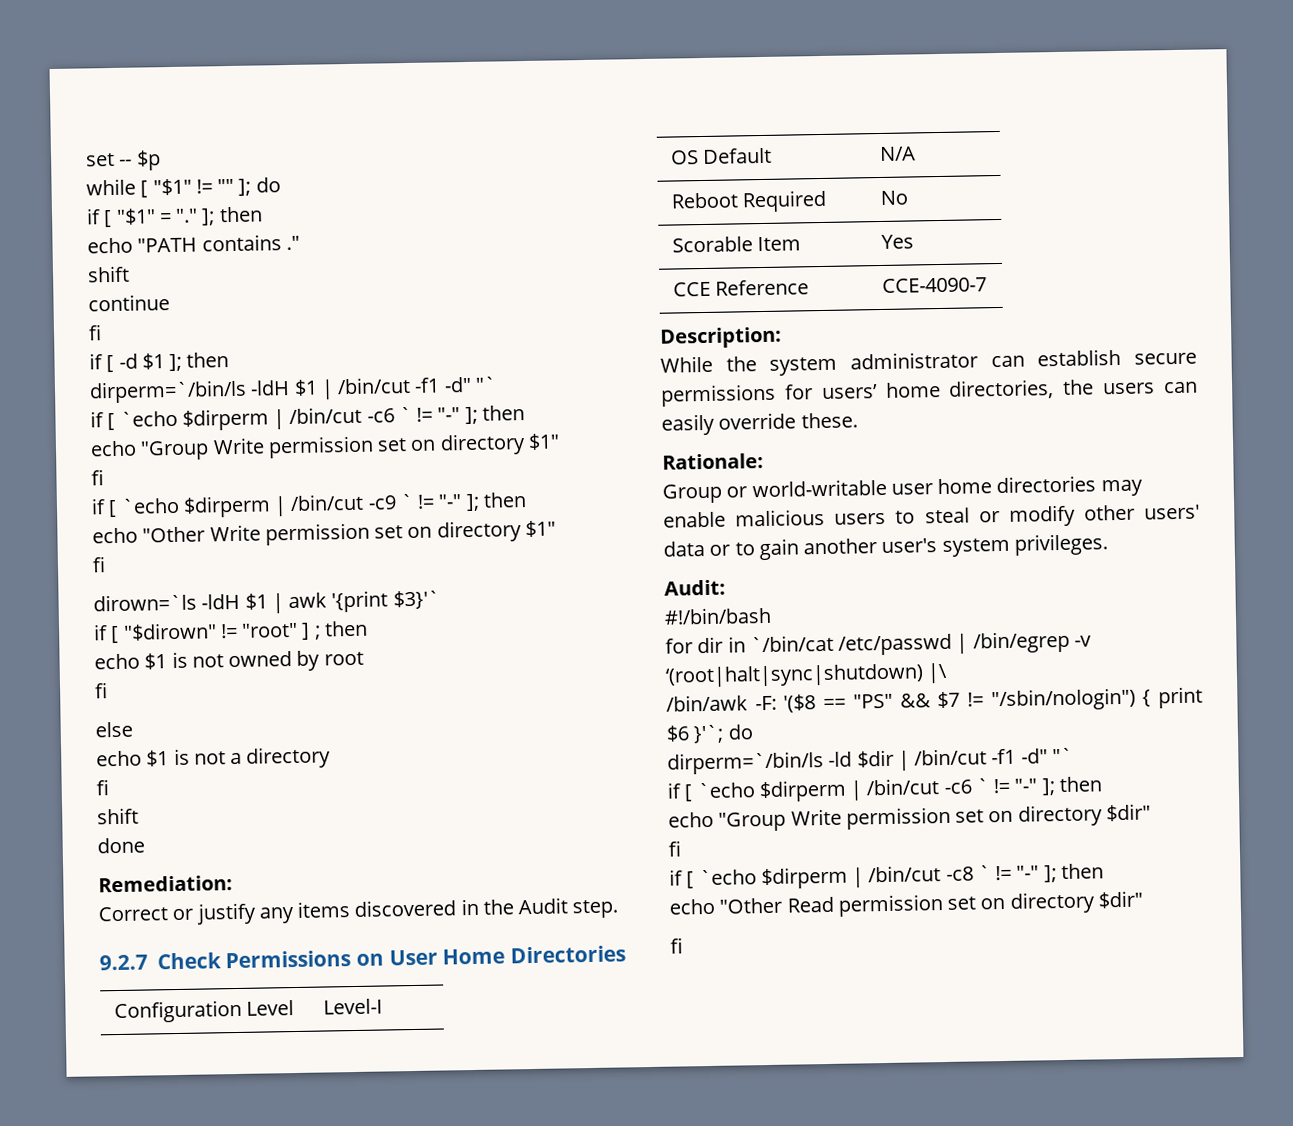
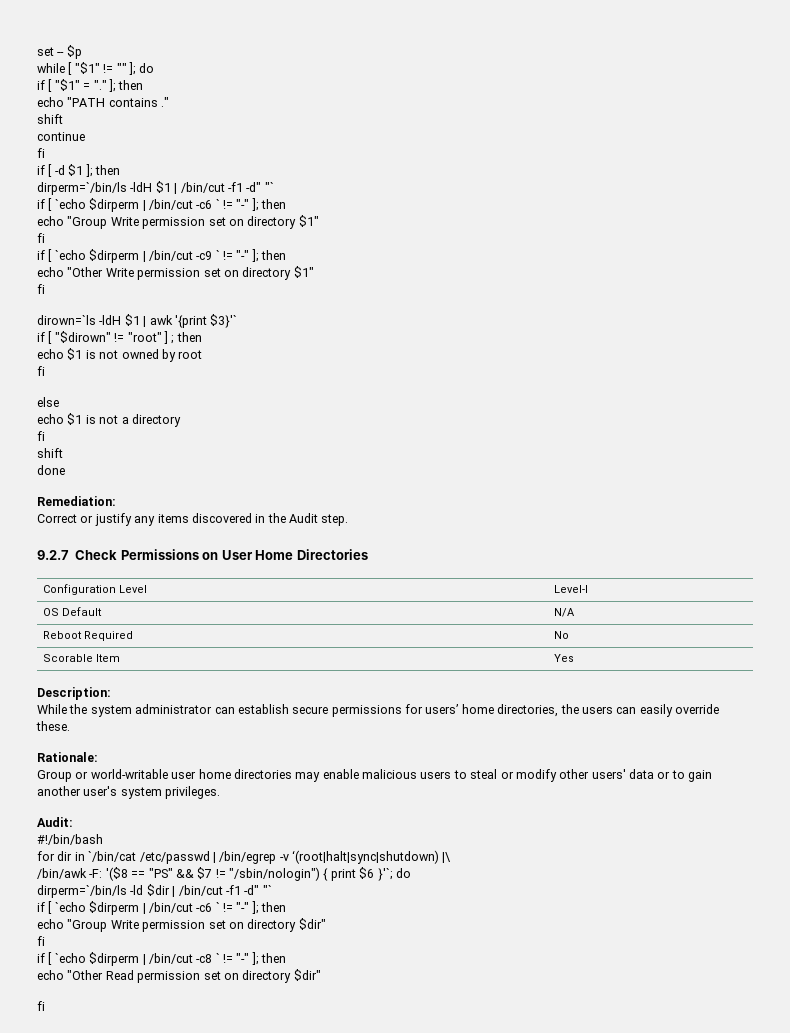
[672,279,810,297] [881,277,987,293] // CCE Reference | CCE-4090-7 -> (575, 658) none

